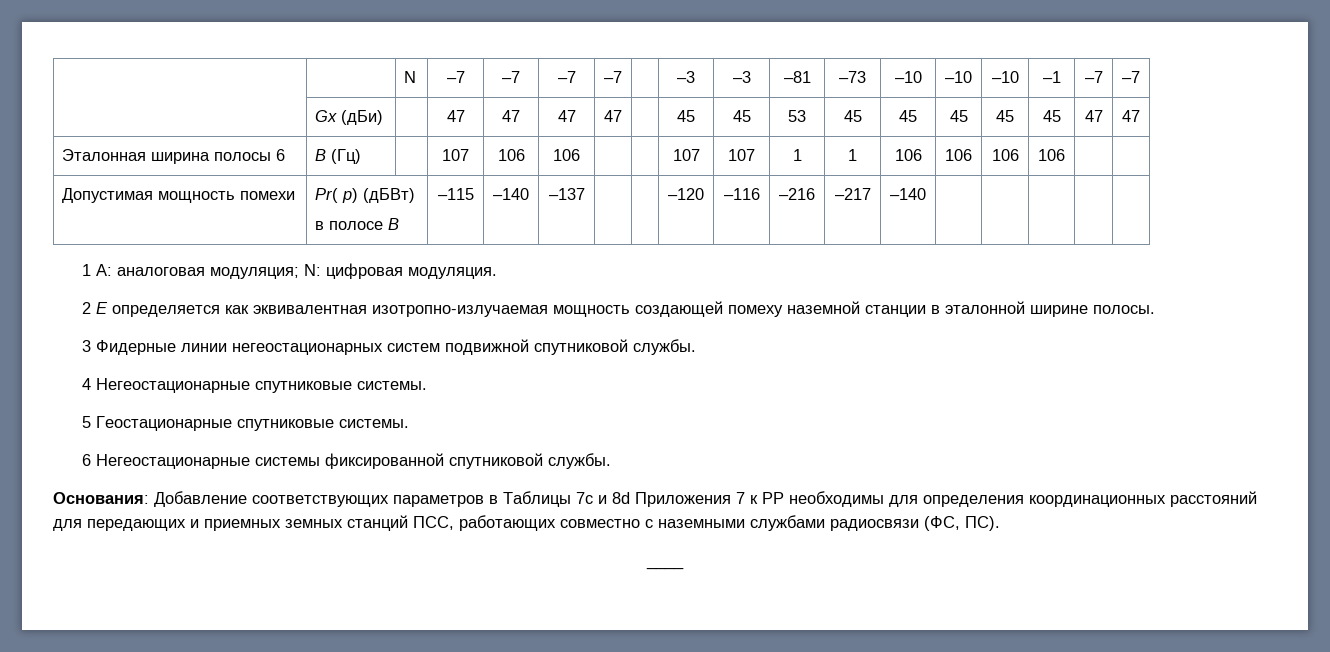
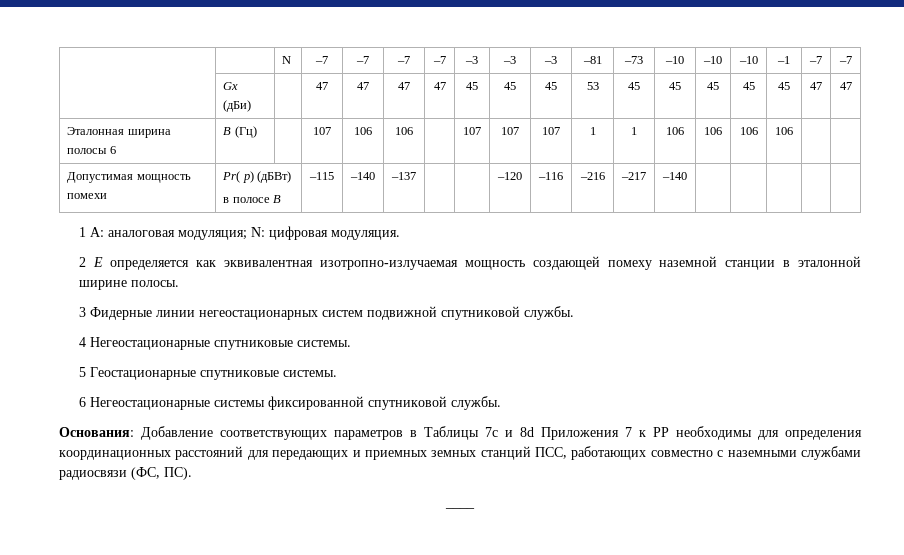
(622, 77) none -> [465,56,478,64] –3
(622, 116) none -> [466,82,478,90] 45
(580, 155) none -> [463,127,481,135] 107

